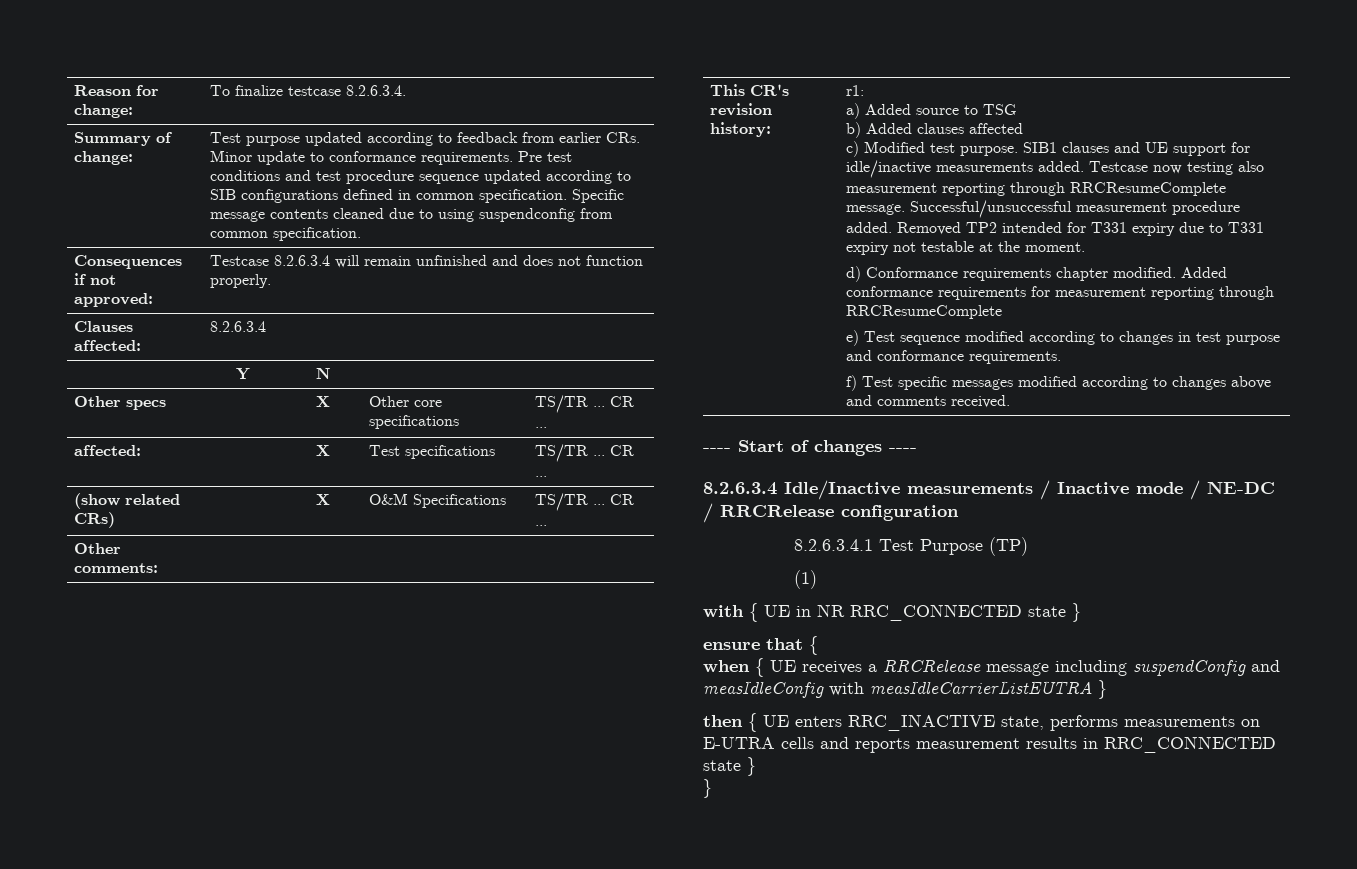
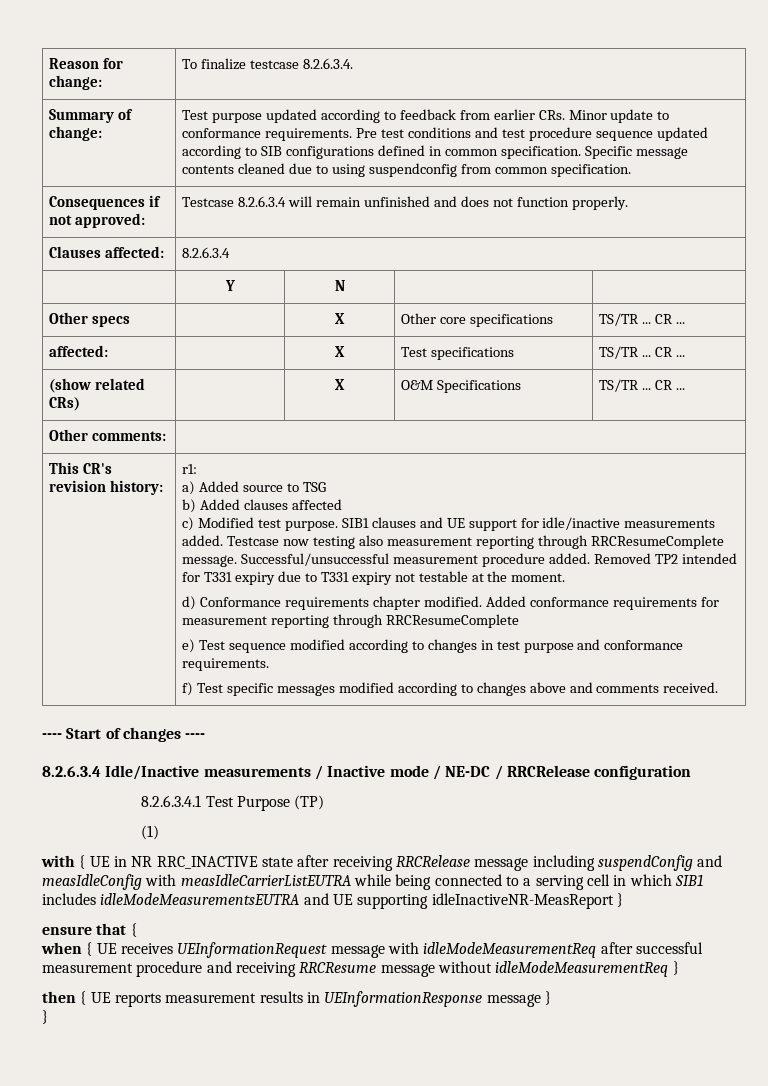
[850,604,1066,621] RRC_CONNECTED state -> [156,855,723,871] [42,874,703,890] [42,893,614,909] RRC_INACTIVE state after receiving RRCRelease message including suspendConfig and measIdleConfig with measIdleCarrierListEUTRA while being connected to a serving cell in which SIB1 includes idleModeMeasurementsEUTRA and UE supporting idleInactiveNR-MeasReport
[868,659,1280,676] [703,680,1107,699] [703,713,1260,732] [703,737,849,749] a RRCRelease message including suspendConfig and measIdleConfig with measIdleCarrierListEUTRA } // then { UE enters RRC_INACTIVE state, performs measurements on E-UTRA cells and -> [177,942,703,958] [42,961,679,977] [42,991,111,1005] UEInformationRequest message with idleModeMeasurementReq after successful measurement procedure and receiving RRCResume message without idleModeMeasurementReq } // then { UE
[1104,736,1276,753] [703,760,741,771] RRC_CONNECTED state -> [324,991,541,1007] UEInformationResponse message

